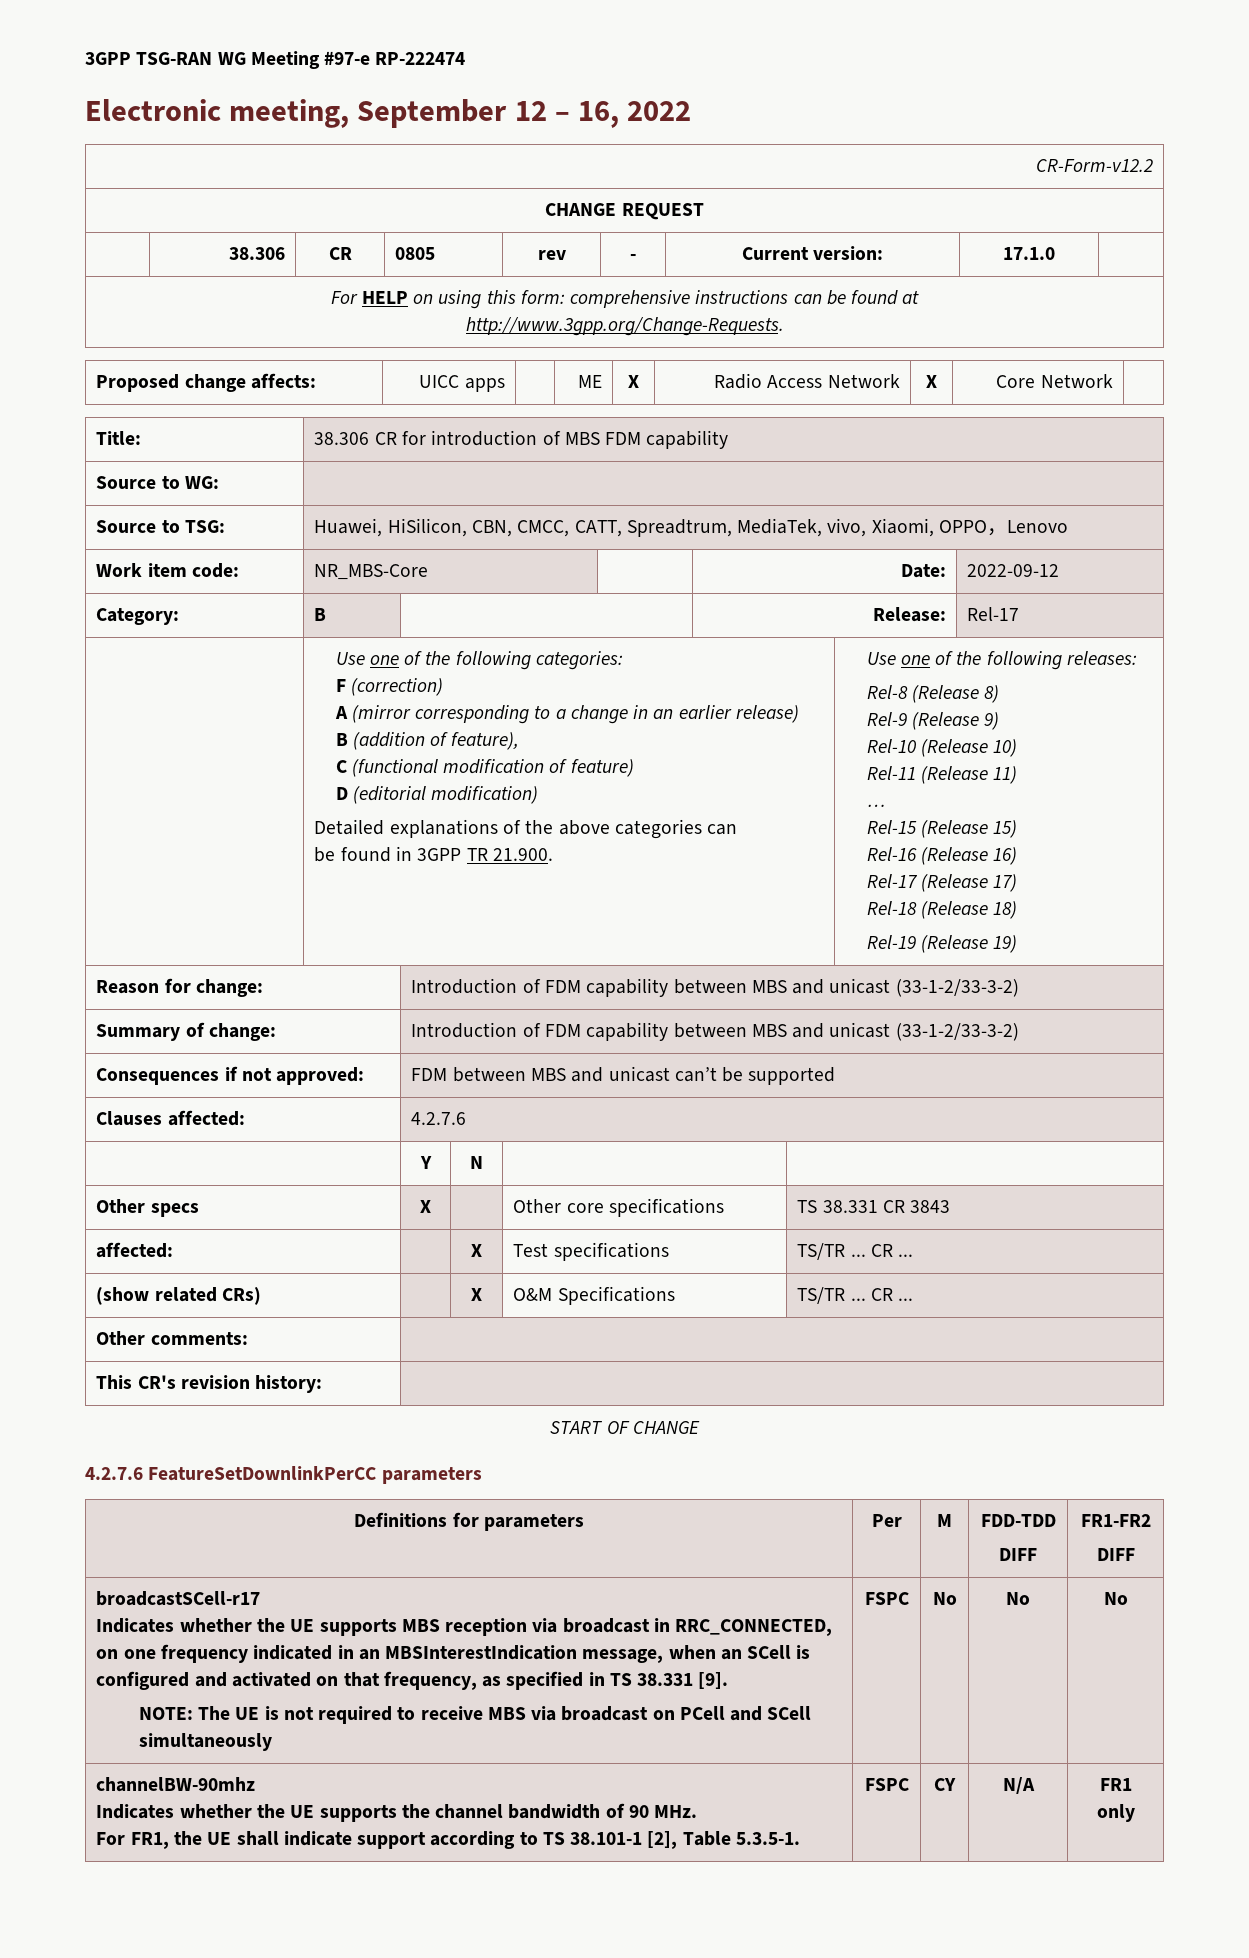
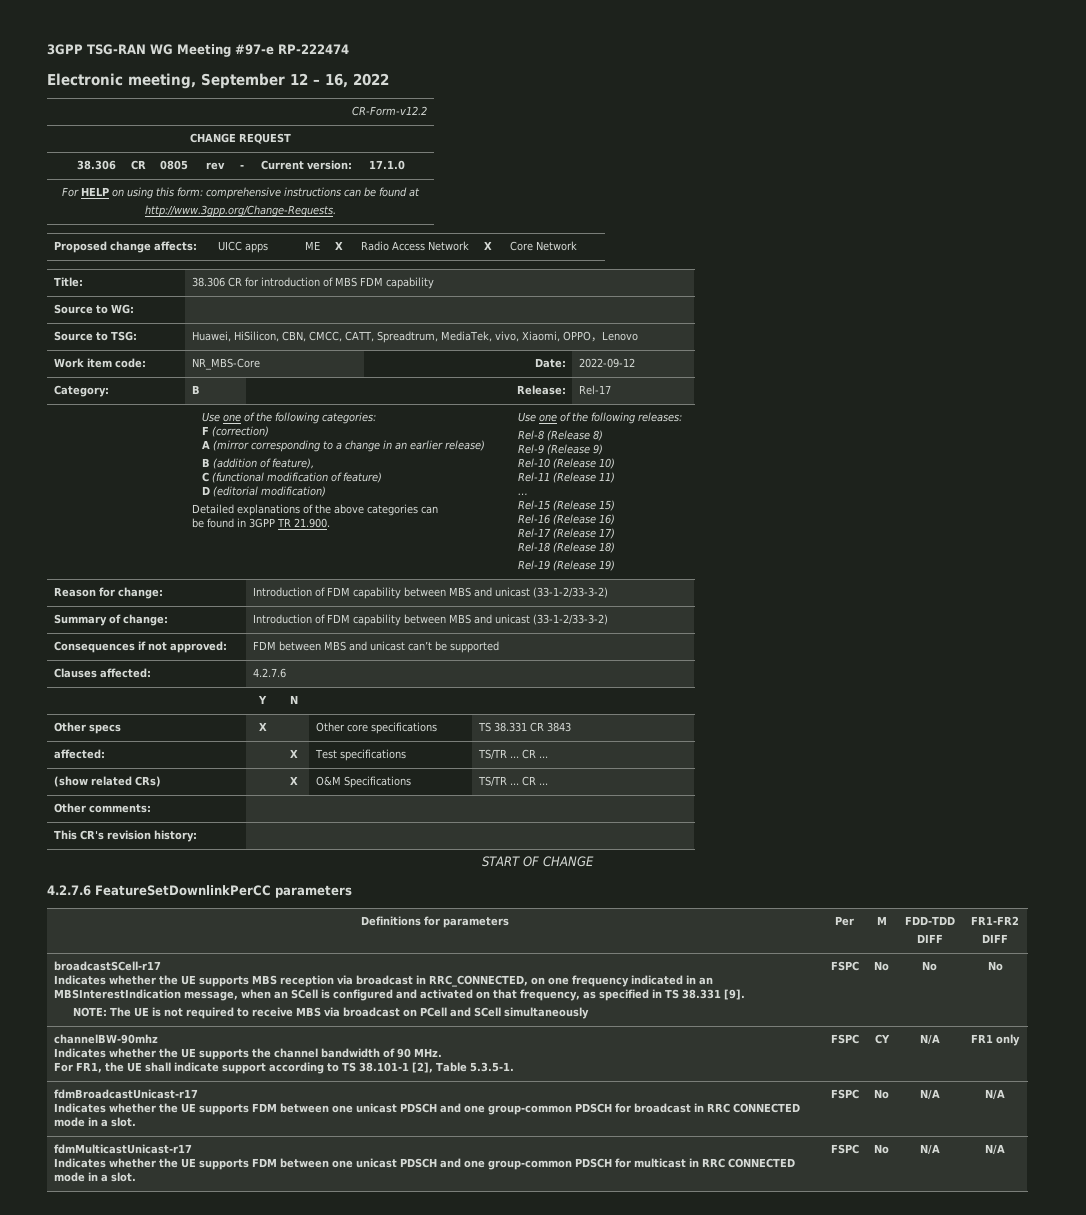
(1135, 1813) none -> [54,1089,199,1099] [54,1103,801,1115] [54,1117,137,1127] [830,1089,859,1099] [874,1089,889,1099] [919,1089,940,1100] [985,1089,1005,1100] [54,1144,193,1154] [54,1158,796,1170] [54,1172,137,1182] [830,1144,859,1154] [874,1144,889,1154] [919,1144,940,1155] [985,1144,1005,1155] // fdmBroadcastUnicast-r17 // Indicates whether the UE supports FDM between one unicast PDSCH and one group-common PDSCH for broadcast in RRC CONNECTED mode in a slot. | FSPC | No | N/A | N/A // fdmMulticastUnicast-r17 // Indicates whether the UE supports FDM between one unicast PDSCH and one group-common PDSCH for multicast in RRC CONNECTED mode in a slot. | FSPC | No | N/A | N/A

